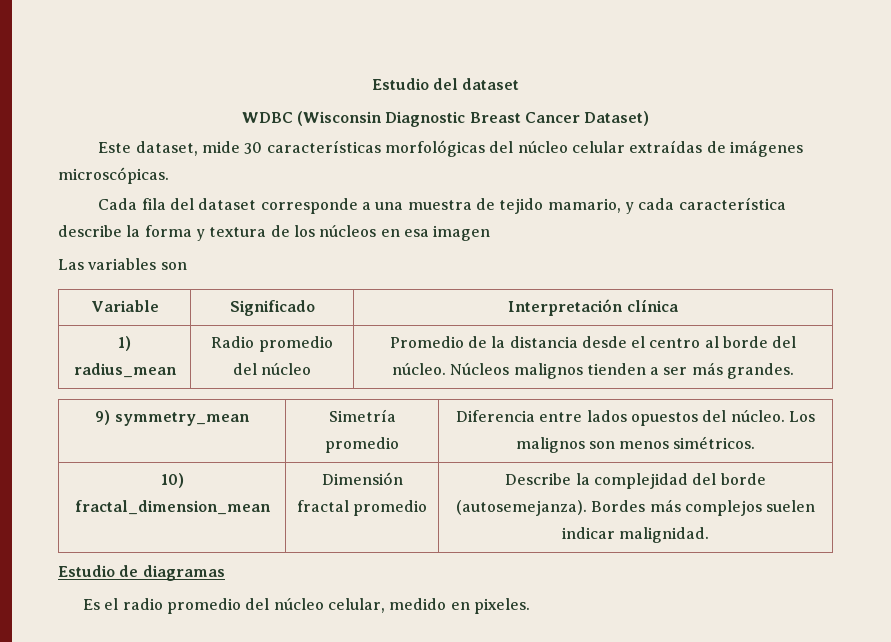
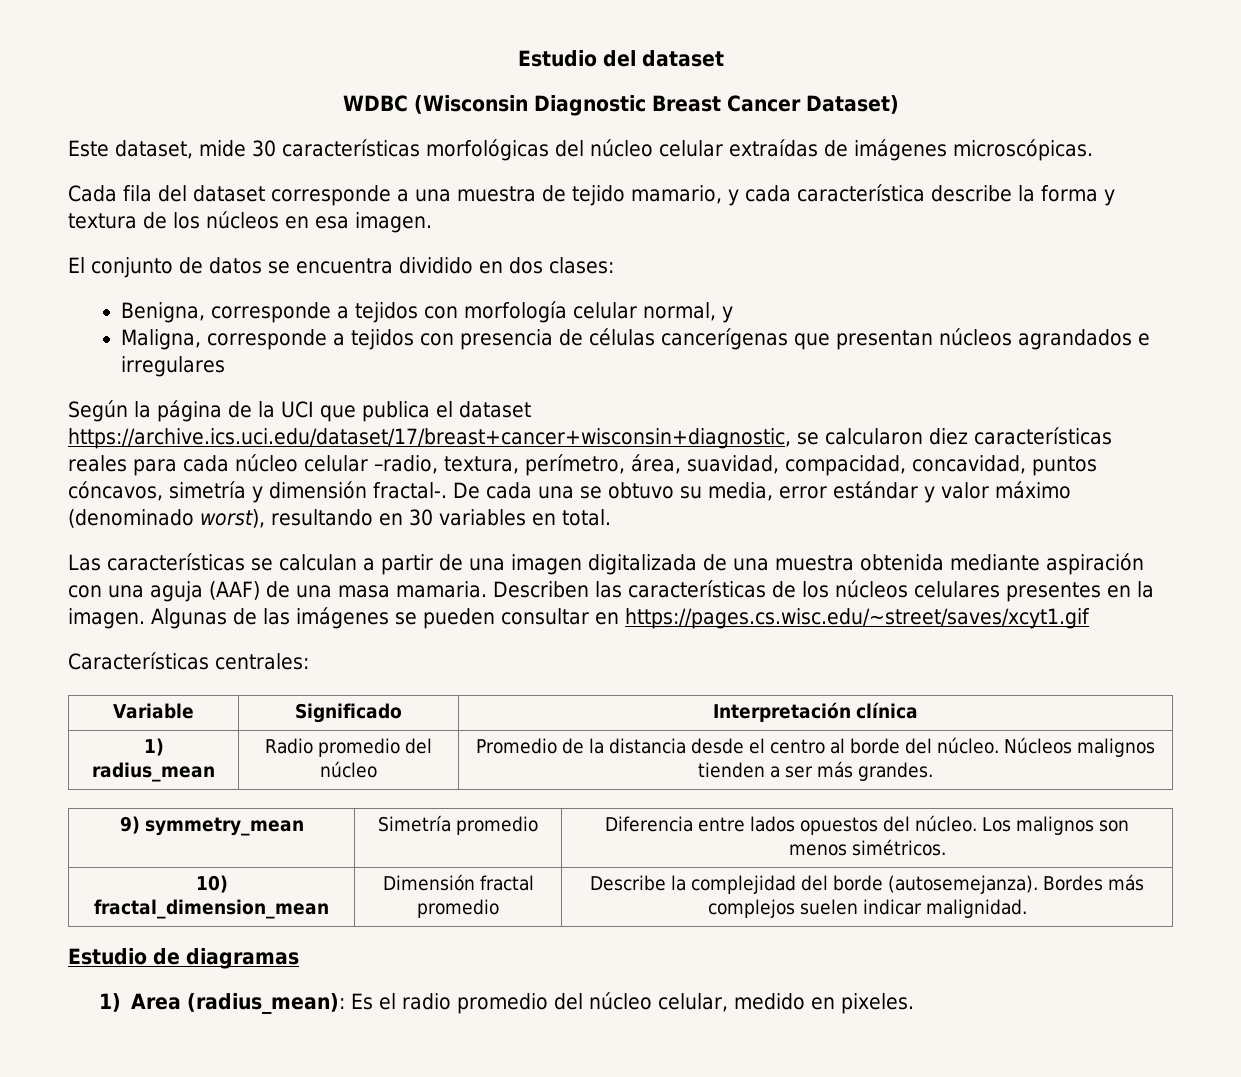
[433,225,491,241] [58,258,187,270] imagen // Las variables son -> [355,212,432,233] [68,257,614,278] [121,301,734,323] [121,328,1151,350] [121,356,226,377] [68,400,531,422] [68,427,1112,449] [68,454,1097,476] [68,481,1071,503] [68,509,611,528] [68,553,1144,575] [68,580,1154,602] [68,607,1090,629] [68,652,309,670] imagen. // El conjunto de datos se encuentra dividido en dos clases: // Benigna, corresponde a tejidos con morfología celular normal, y // Maligna, corresponde a tejidos con presencia de células cancerígenas que presentan núcleos agrandados e irregulares // Según la página de la UCI que publica el dataset https://archive.ics.uci.edu/dataset/17/breast+cancer+wisconsin+diagnostic, se calcularon diez características reales para cada núcleo celular –radio, textura, perímetro, área, suavidad, compacidad, concavidad, puntos cóncavos, simetría y dimensión fractal-. De cada una se obtuvo su media, error estándar y valor máximo (denominado worst), resultando en 30 variables en total. // Las características se calculan a partir de una imagen digitalizada de una muestra obtenida mediante aspiración con una aguja (AAF) de una masa mamaria. Describen las características de los núcleos celulares presentes en la imagen. Algunas de las imágenes se pueden consultar en https://pages.cs.wisc.edu/~street/saves/xcyt1.gif // Características centrales:
(225, 573) none -> [98,993,345,1014] 1) Area (radius_mean):

